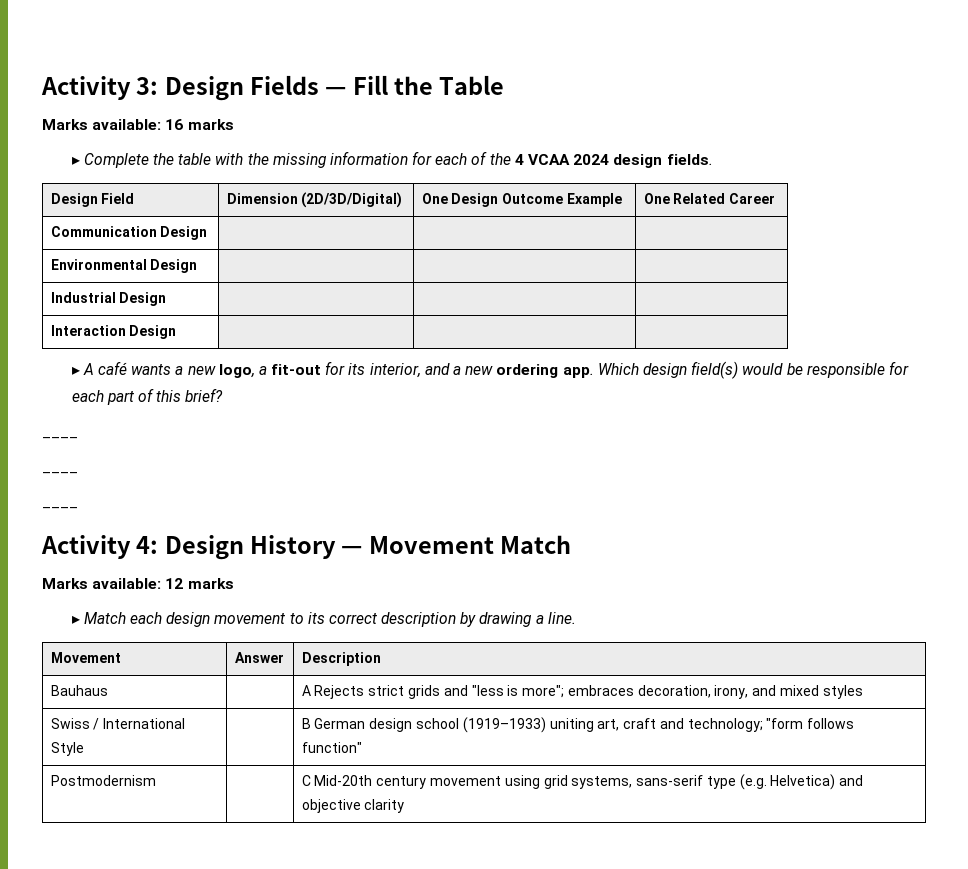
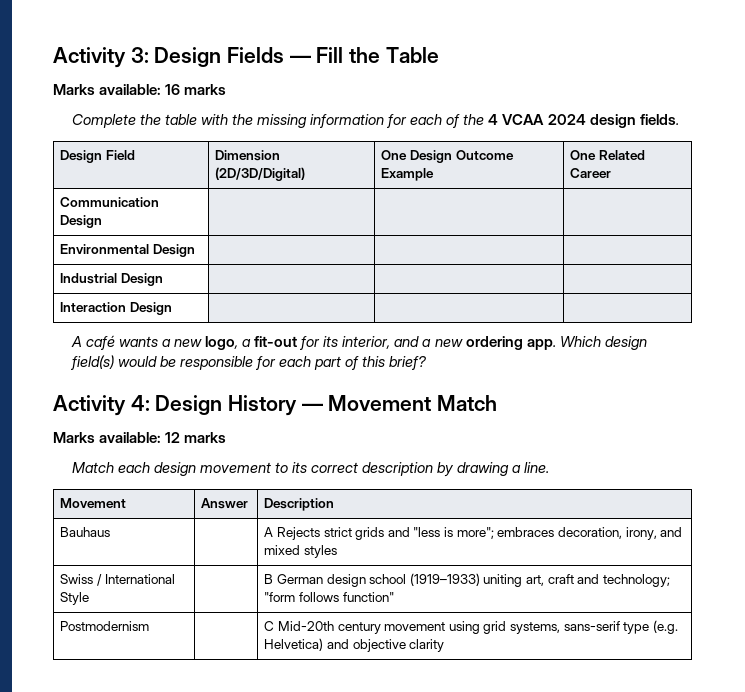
[71,156,80,165] ▸ -> (227, 89) none
[71,366,80,375] ▸ -> (172, 308) none
[42,437,78,439] [42,472,78,474] [42,507,78,509] // ____ // ____ // ____ -> (428, 363) none
[71,615,80,624] ▸ -> (227, 437) none

